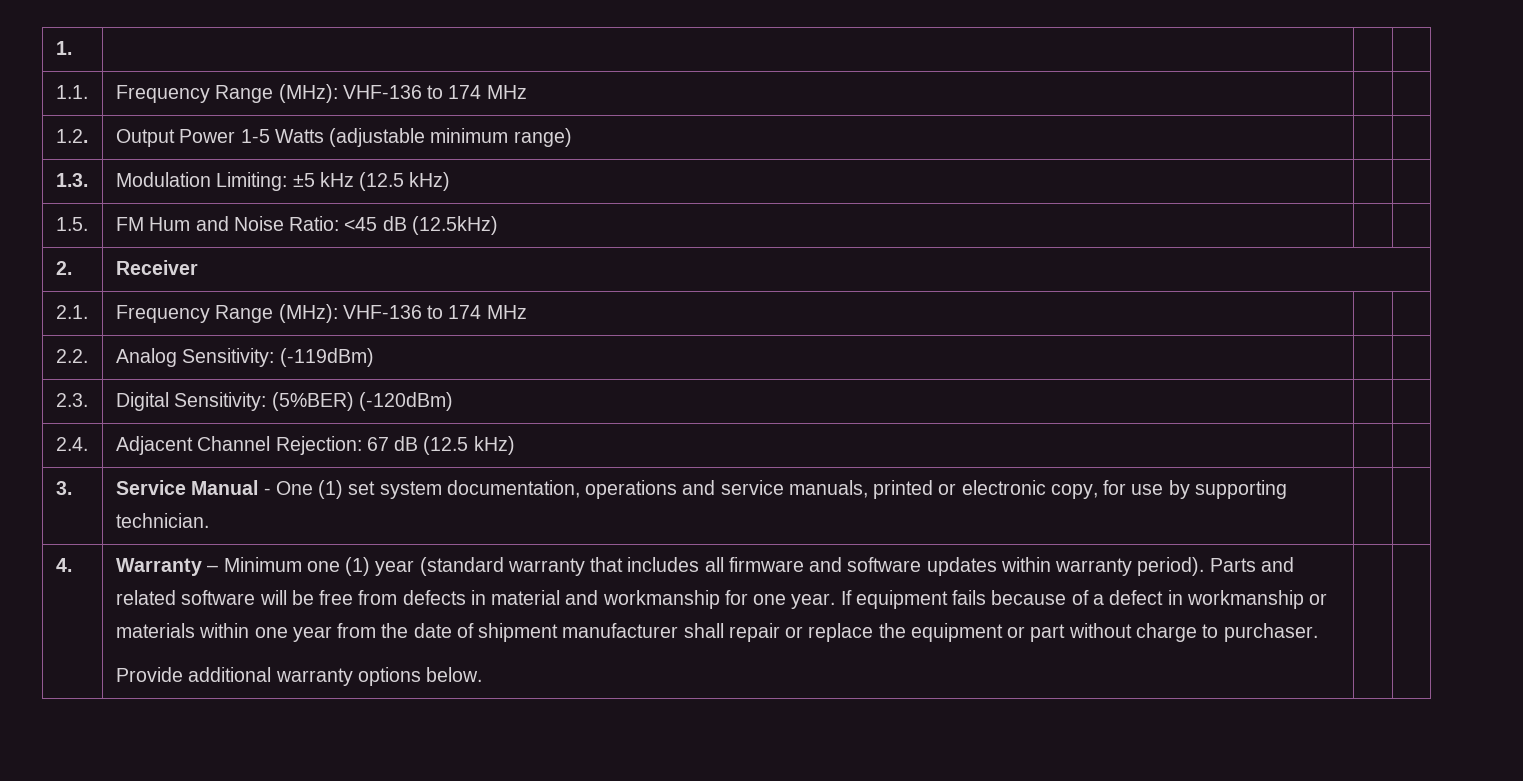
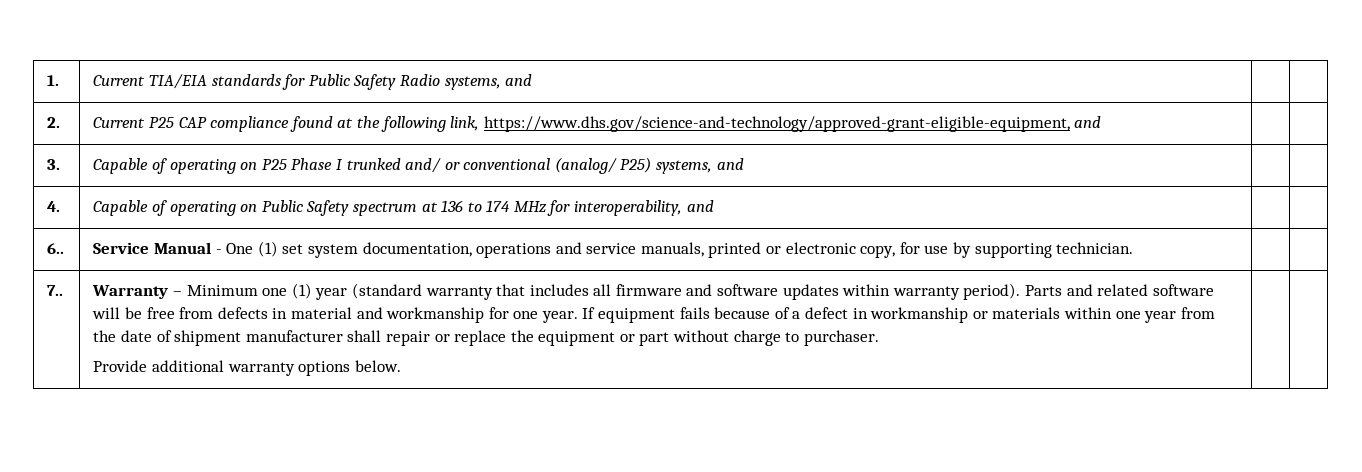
[55,85,88,99] [115,84,527,103] [55,129,88,143] [115,128,572,147] [55,173,88,187] [115,172,451,191] [55,217,88,231] [115,216,498,235] [55,261,72,275] [115,260,198,275] [55,305,88,319] [115,304,527,323] [55,349,88,363] [115,348,374,367] [55,393,88,407] [115,392,453,411] [55,437,88,451] [115,436,515,455] [55,481,72,495] | | // 1.1. | Frequency Range (MHz): VHF-136 to 174 MHz | | // 1.2. | Output Power 1-5 Watts (adjustable minimum range) | | // 1.3. | Modulation Limiting: ±5 kHz (12.5 kHz) | | // 1.5. | FM Hum and Noise Ratio: <45 dB (12.5kHz) | | // 2. | Receiver // 2.1. | Frequency Range (MHz): VHF-136 to 174 MHz | | // 2.2. | Analog Sensitivity: (-119dBm) | | // 2.3. | Digital Sensitivity: (5%BER) (-120dBm) | | // 2.4. | Adjacent Channel Rejection: 67 dB (12.5 kHz) | | // 3. -> [93,74,533,90] [47,117,61,128] [93,116,1102,132] [47,159,61,170] [93,157,744,174] [47,201,61,212] [93,200,714,216] [47,243,65,254] Current TIA/EIA standards for Public Safety Radio systems, and | | // 2. | Current P25 CAP compliance found at the following link, https://www.dhs.gov/science-and-technology/approved-grant-eligible-equipment, and | | // 3. | Capable of operating on P25 Phase I trunked and/ or conventional (analog/ P25) systems, and | | // 4. | Capable of operating on Public Safety spectrum at 136 to 174 MHz for interoperability, and | | // 6..
[55,558,72,572] 4. -> [47,285,64,296] 7..

